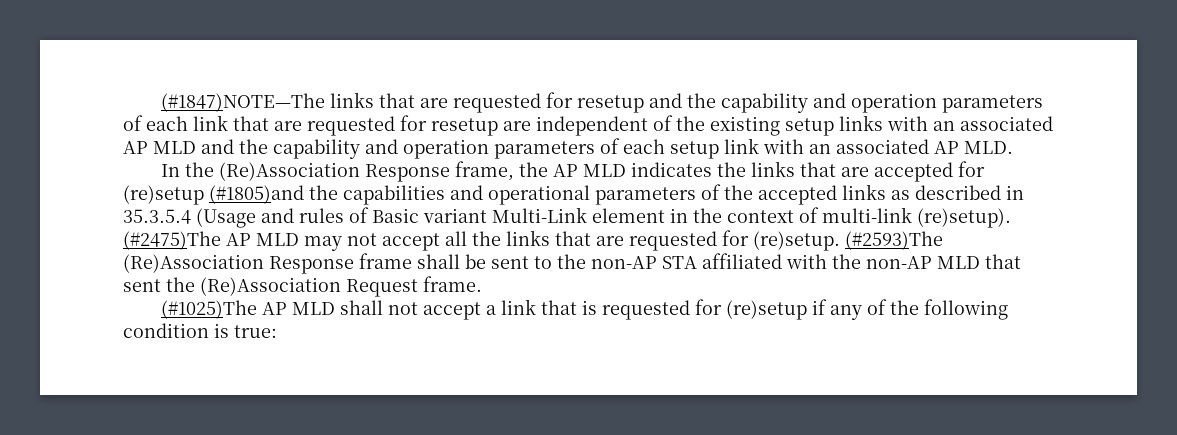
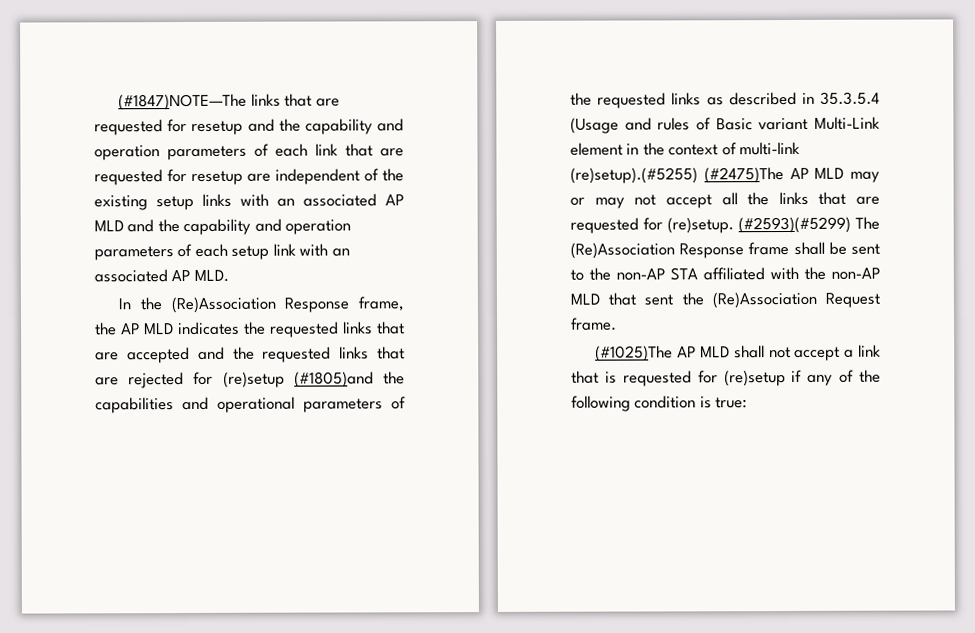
(746, 169) none -> [270,321,339,338] requested
(953, 172) none -> [197,346,405,363] [95,372,185,389] and the requested links that are rejected
[758,185,837,205] accepted -> [597,92,667,109] requested
[917,208,1011,228] (re)setup). -> [570,167,698,184] (re)setup).(#5255)
(342, 243) none -> [570,197,625,209] or may
[845,231,943,250] (#2593)The -> [738,216,880,234] (#2593)(#5299) The

